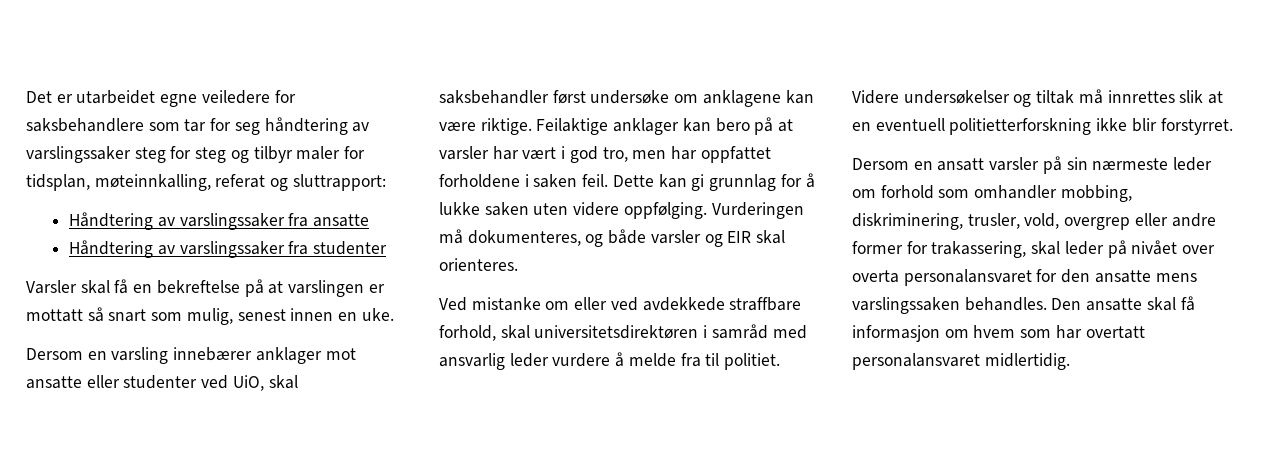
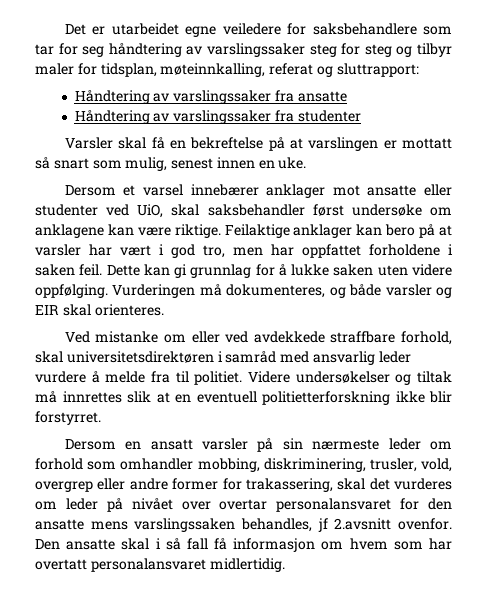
[87,347,169,364] en varsling -> [123,184,184,196] et varsel
(1061, 248) none -> [369,478,452,490] [35,501,57,510] det vurderes om
[852,270,899,283] overta -> [219,499,268,510] overtar
[964,297,1176,311] behandles. Den ansatte skal -> [240,518,453,532] [35,538,208,550] behandles, jf 2.avsnitt ovenfor. Den ansatte skal i så fall

